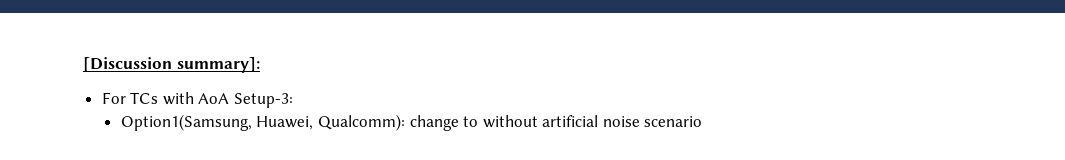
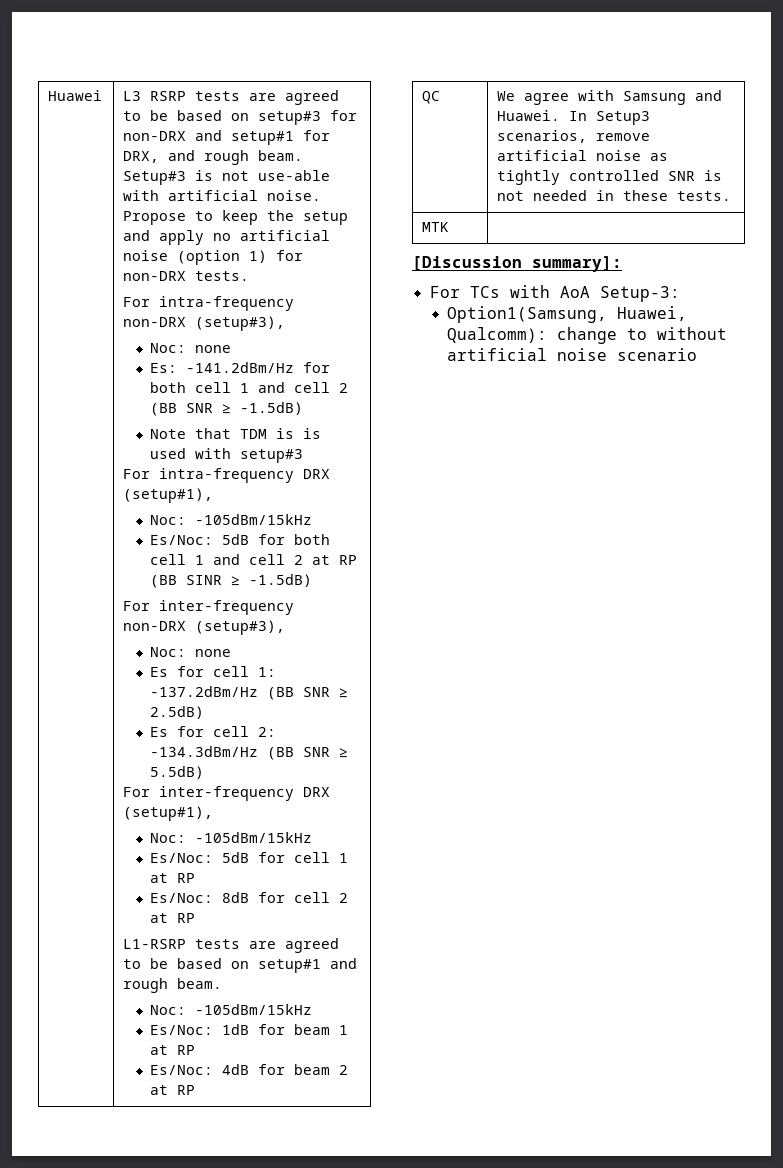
(83, 64) none -> [48,90,103,101] [123,90,340,105] [123,110,358,125] [123,130,331,145] [123,150,304,165] [123,170,331,185] [123,190,322,201] [123,210,349,225] [123,230,331,245] [123,250,304,265] [123,271,250,281] [123,296,295,311] [123,316,286,331] [149,343,231,353] [149,362,330,373] [149,382,348,393] [149,402,303,416] [149,428,321,439] [149,448,303,463] [123,468,331,483] [123,488,214,503] [149,514,312,525] [149,534,330,545] [149,554,357,565] [149,574,312,588] [123,600,295,615] [123,620,286,635] [149,647,231,657] [149,666,276,677] [149,686,348,700] [149,706,204,719] [149,726,276,737] [149,746,348,760] [149,766,204,779] [123,786,331,801] [123,806,214,821] [149,832,312,843] [149,852,348,863] [149,873,195,883] [149,892,348,903] [149,913,195,923] [123,938,340,953] [123,958,358,973] [123,978,223,993] [149,1004,312,1015] [149,1024,348,1035] [149,1045,195,1055] [149,1064,348,1075] [149,1085,195,1095] [422,91,441,104] [497,90,723,105] [497,110,651,125] [497,130,651,143] [497,150,669,161] [497,170,723,185] [497,190,732,201] [422,222,450,232] Huawei | L3 RSRP tests are agreed to be based on setup#3 for non-DRX and setup#1 for DRX, and rough beam. Setup#3 is not use-able with artificial noise. Propose to keep the setup and apply no artificial noise (option 1) for non-DRX tests. // For intra-frequency non-DRX (setup#3), // Noc: none // Es: -141.2dBm/Hz for both cell 1 and cell 2 (BB SNR ≥ -1.5dB) // Note that TDM is is used with setup#3 // For intra-frequency DRX (setup#1), // Noc: -105dBm/15kHz // Es/Noc: 5dB for both cell 1 and cell 2 at RP (BB SINR ≥ -1.5dB) // For inter-frequency non-DRX (setup#3), // Noc: none // Es for cell 1: -137.2dBm/Hz (BB SNR ≥ 2.5dB) // Es for cell 2: -134.3dBm/Hz (BB SNR ≥ 5.5dB) // For inter-frequency DRX (setup#1), // Noc: -105dBm/15kHz // Es/Noc: 5dB for cell 1 at RP // Es/Noc: 8dB for cell 2 at RP // L1-RSRP tests are agreed to be based on setup#1 and rough beam. // Noc: -105dBm/15kHz // Es/Noc: 1dB for beam 1 at RP // Es/Noc: 4dB for beam 2 at RP // QC | We agree with Samsung and Huawei. In Setup3 scenarios, remove artificial noise as tightly controlled SNR is not needed in these tests. // MTK | //

